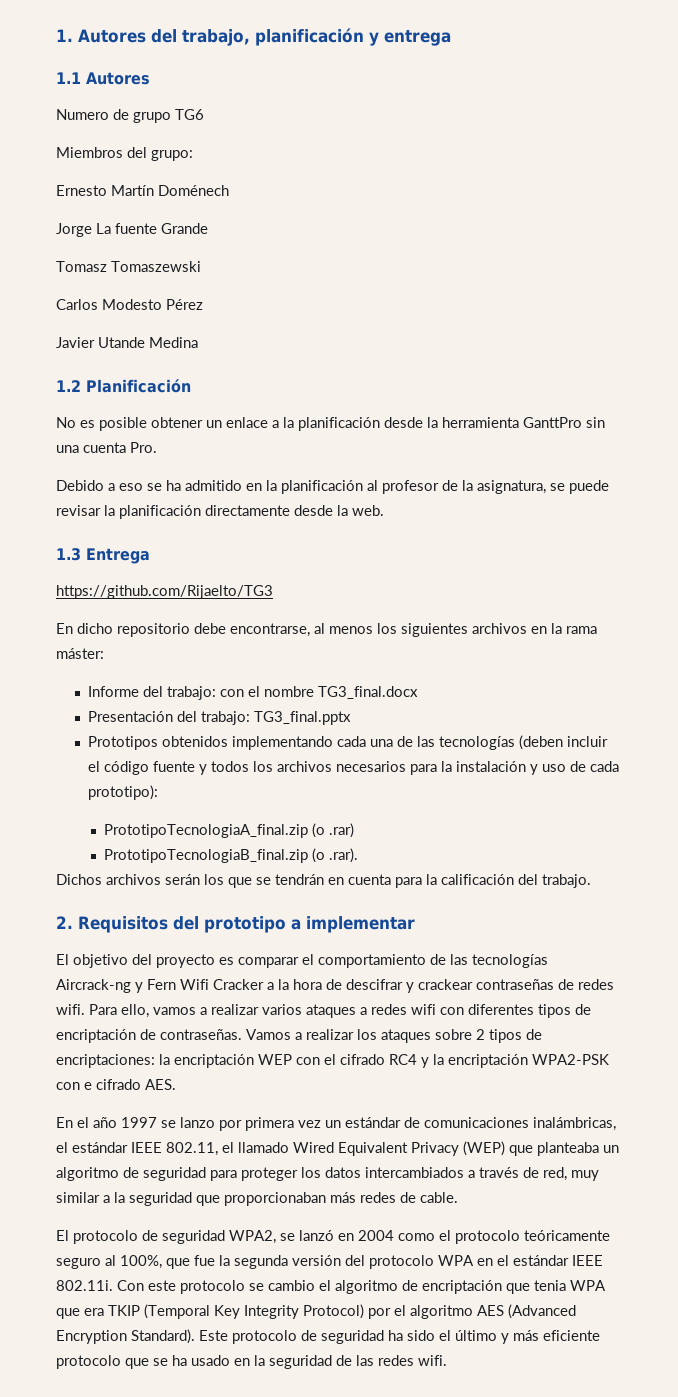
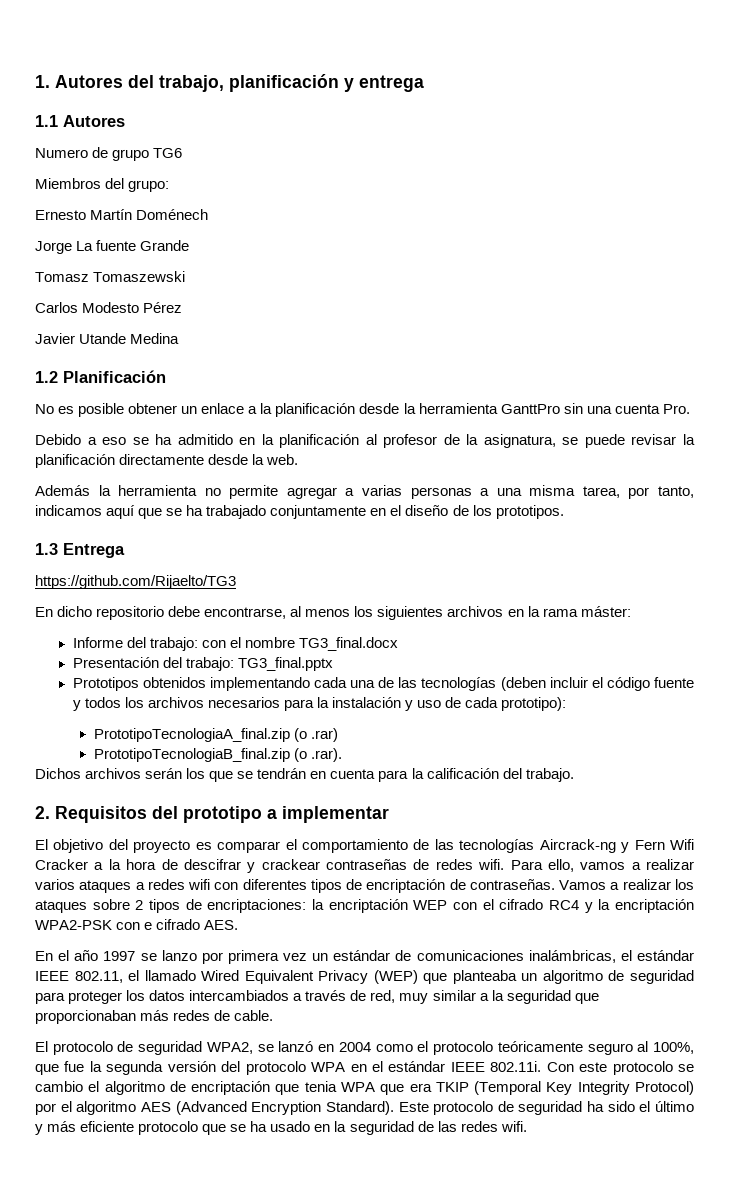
(384, 510) none -> [35,485,694,499] [35,505,564,519] // Además la herramienta no permite agregar a varias personas a una misma tarea, por tanto, indicamos aquí que se ha trabajado conjuntamente en el diseño de los prototipos.

